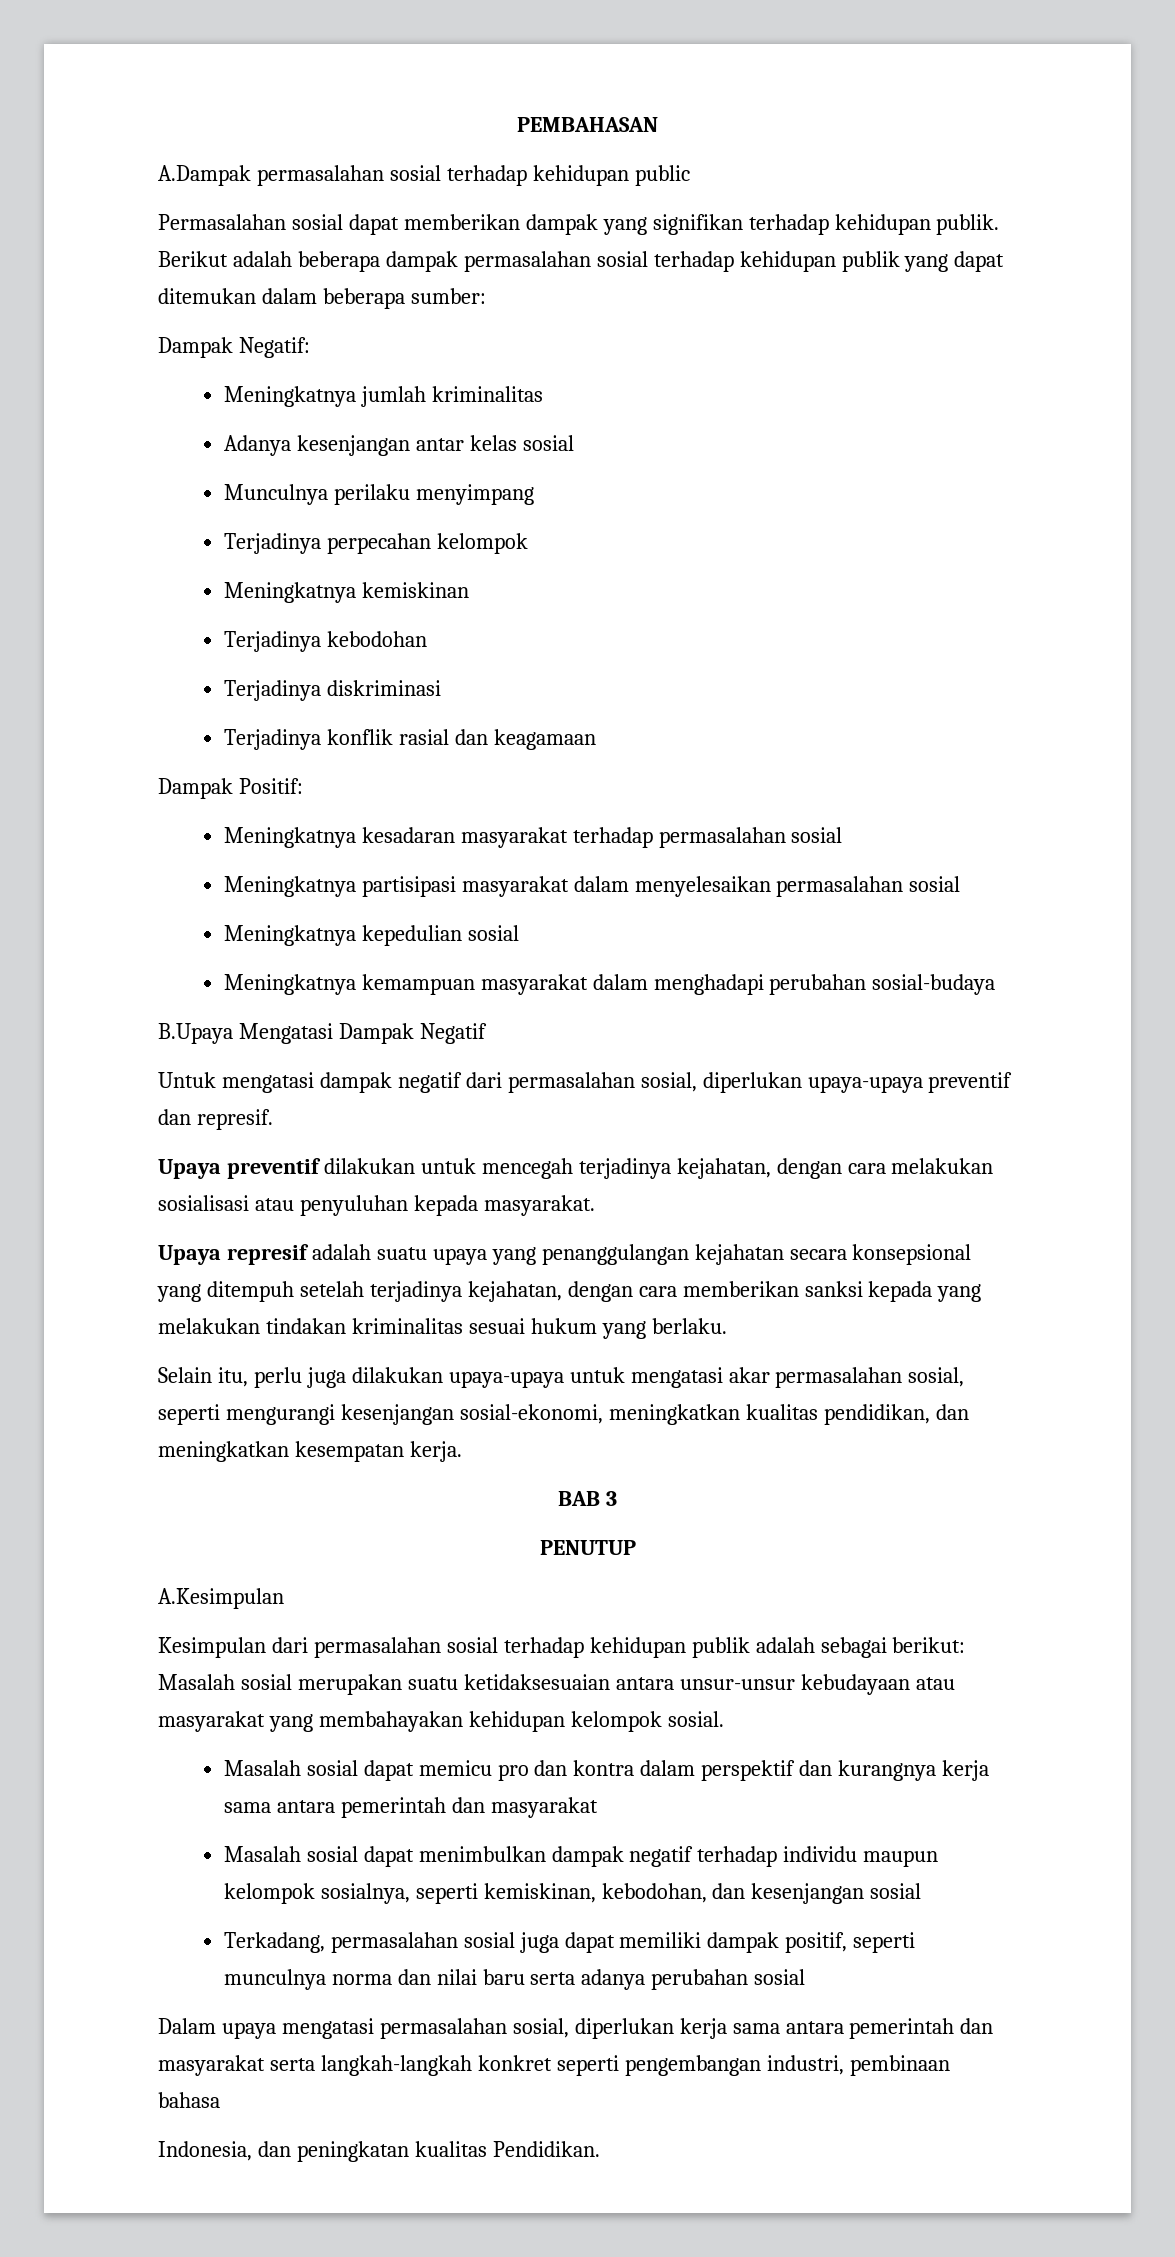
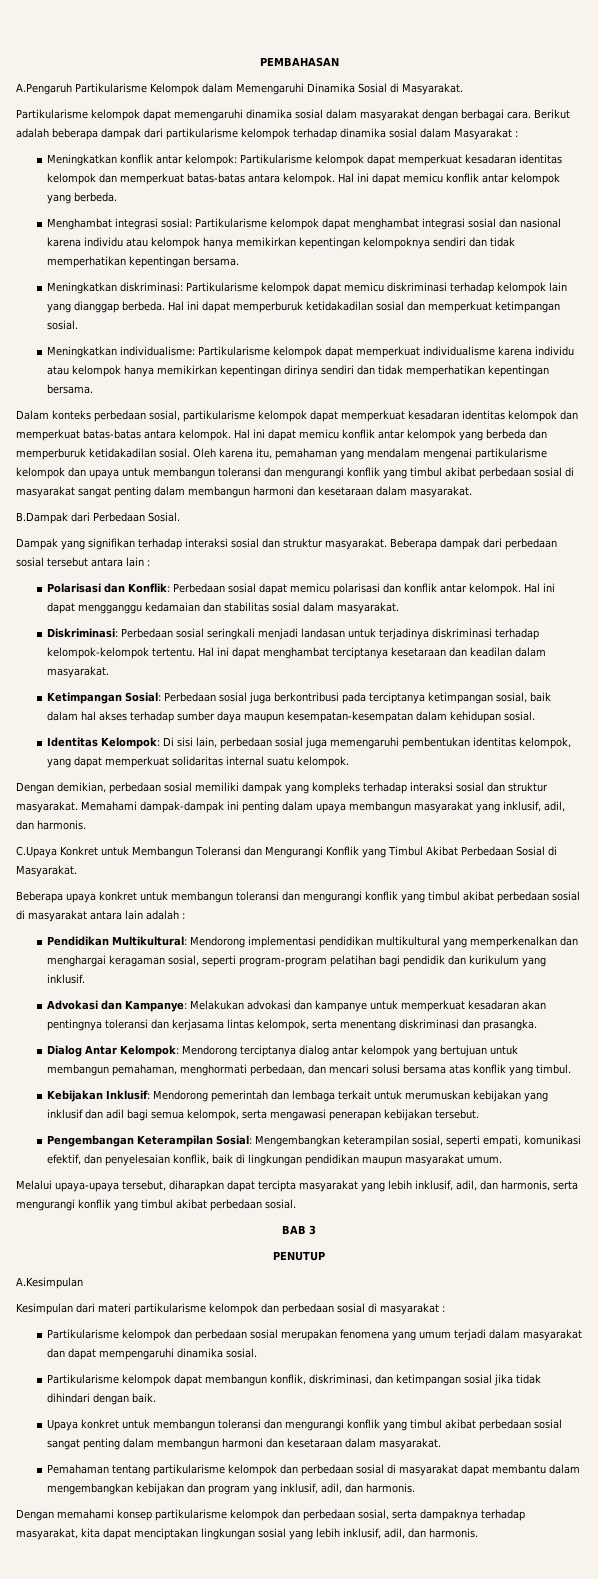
[158,165,690,186] [158,214,1000,235] [158,251,1005,272] [158,288,486,309] [158,337,310,358] [223,386,543,407] [223,435,574,456] [223,484,534,505] [223,533,528,554] [223,582,469,603] [223,631,427,652] [223,680,441,701] [223,729,596,750] [158,778,303,799] [223,827,843,848] [223,876,961,897] [223,925,519,946] [223,974,996,995] [158,1023,487,1044] [158,1072,1013,1093] [158,1109,273,1130] [158,1158,994,1179] [158,1195,595,1216] [158,1244,972,1265] [157,1281,982,1302] [158,1318,727,1339] [158,1367,965,1388] [158,1404,969,1425] [158,1441,462,1462] A.Dampak permasalahan sosial terhadap kehidupan public // Permasalahan sosial dapat memberikan dampak yang signifikan terhadap kehidupan publik. Berikut adalah beberapa dampak permasalahan sosial terhadap kehidupan publik yang dapat ditemukan dalam beberapa sumber: // Dampak Negatif: // Meningkatnya jumlah kriminalitas // Adanya kesenjangan antar kelas sosial // Munculnya perilaku menyimpang // Terjadinya perpecahan kelompok // Meningkatnya kemiskinan // Terjadinya kebodohan // Terjadinya diskriminasi // Terjadinya konflik rasial dan keagamaan // Dampak Positif: // Meningkatnya kesadaran masyarakat terhadap permasalahan sosial // Meningkatnya partisipasi masyarakat dalam menyelesaikan permasalahan sosial // Meningkatnya kepedulian sosial // Meningkatnya kemampuan masyarakat dalam menghadapi perubahan sosial-budaya // B.Upaya Mengatasi Dampak Negatif // Untuk mengatasi dampak negatif dari permasalahan sosial, diperlukan upaya-upaya preventif dan represif. // Upaya preventif dilakukan untuk mencegah terjadinya kejahatan, dengan cara melakukan sosialisasi atau penyuluhan kepada masyarakat. // Upaya represif adalah suatu upaya yang penanggulangan kejahatan secara konsepsional yang ditempuh setelah terjadinya kejahatan, dengan cara memberikan sanksi kepada yang melakukan tindakan kriminalitas sesuai hukum yang berlaku. // Selain itu, perlu juga dilakukan upaya-upaya untuk mengatasi akar permasalahan sosial, seperti mengurangi kesenjangan sosial-ekonomi, meningkatkan kualitas pendidikan, dan meningkatkan kesempatan kerja. -> [16,83,463,95] [16,109,570,121] [16,128,518,140] [46,154,562,166] [46,173,560,185] [46,192,117,204] [46,218,561,230] [46,237,515,249] [46,256,239,268] [46,282,567,294] [46,301,560,313] [46,320,78,330] [46,346,574,358] [46,365,549,377] [46,384,93,394] [16,410,578,422] [16,429,547,441] [16,448,547,460] [16,467,574,479] [16,486,472,498] [16,512,180,524] [16,538,557,550] [16,557,150,567] [46,583,555,595] [46,602,399,614] [46,628,539,640] [46,647,546,659] [46,666,109,678] [46,692,551,704] [46,711,535,723] [46,737,571,749] [46,756,349,768] [16,782,548,794] [16,801,565,813] [16,820,86,830] [16,846,557,858] [16,865,77,877] [16,891,580,903] [16,910,185,922] [46,936,578,948] [46,955,546,967] [46,974,85,984] [46,1000,546,1012] [46,1019,537,1031] [46,1045,518,1057] [46,1064,571,1076] [46,1090,548,1102] [46,1109,479,1121] [46,1135,581,1147] [46,1154,502,1166] [16,1180,578,1192] [16,1199,296,1211] A.Pengaruh Partikularisme Kelompok dalam Memengaruhi Dinamika Sosial di Masyarakat. // Partikularisme kelompok dapat memengaruhi dinamika sosial dalam masyarakat dengan berbagai cara. Berikut adalah beberapa dampak dari partikularisme kelompok terhadap dinamika sosial dalam Masyarakat : // Meningkatkan konflik antar kelompok: Partikularisme kelompok dapat memperkuat kesadaran identitas kelompok dan memperkuat batas-batas antara kelompok. Hal ini dapat memicu konflik antar kelompok yang berbeda. // Menghambat integrasi sosial: Partikularisme kelompok dapat menghambat integrasi sosial dan nasional karena individu atau kelompok hanya memikirkan kepentingan kelompoknya sendiri dan tidak memperhatikan kepentingan bersama. // Meningkatkan diskriminasi: Partikularisme kelompok dapat memicu diskriminasi terhadap kelompok lain yang dianggap berbeda. Hal ini dapat memperburuk ketidakadilan sosial dan memperkuat ketimpangan sosial. // Meningkatkan individualisme: Partikularisme kelompok dapat memperkuat individualisme karena individu atau kelompok hanya memikirkan kepentingan dirinya sendiri dan tidak memperhatikan kepentingan bersama. // Dalam konteks perbedaan sosial, partikularisme kelompok dapat memperkuat kesadaran identitas kelompok dan memperkuat batas-batas antara kelompok. Hal ini dapat memicu konflik antar kelompok yang berbeda dan memperburuk ketidakadilan sosial. Oleh karena itu, pemahaman yang mendalam mengenai partikularisme kelompok dan upaya untuk membangun toleransi dan mengurangi konflik yang timbul akibat perbedaan sosial di masyarakat sangat penting dalam membangun harmoni dan kesetaraan dalam masyarakat. // B.Dampak dari Perbedaan Sosial. // Dampak yang signifikan terhadap interaksi sosial dan struktur masyarakat. Beberapa dampak dari perbedaan sosial tersebut antara lain : // Polarisasi dan Konflik: Perbedaan sosial dapat memicu polarisasi dan konflik antar kelompok. Hal ini dapat mengganggu kedamaian dan stabilitas sosial dalam masyarakat. // Diskriminasi: Perbedaan sosial seringkali menjadi landasan untuk terjadinya diskriminasi terhadap kelompok-kelompok tertentu. Hal ini dapat menghambat terciptanya kesetaraan dan keadilan dalam masyarakat. // Ketimpangan Sosial: Perbedaan sosial juga berkontribusi pada terciptanya ketimpangan sosial, baik dalam hal akses terhadap sumber daya maupun kesempatan-kesempatan dalam kehidupan sosial. // Identitas Kelompok: Di sisi lain, perbedaan sosial juga memengaruhi pembentukan identitas kelompok, yang dapat memperkuat solidaritas internal suatu kelompok. // Dengan demikian, perbedaan sosial memiliki dampak yang kompleks terhadap interaksi sosial dan struktur masyarakat. Memahami dampak-dampak ini penting dalam upaya membangun masyarakat yang inklusif, adil, dan harmonis. // C.Upaya Konkret untuk Membangun Toleransi dan Mengurangi Konflik yang Timbul Akibat Perbedaan Sosial di Masyarakat. // Beberapa upaya konkret untuk membangun toleransi dan mengurangi konflik yang timbul akibat perbedaan sosial di masyarakat antara lain adalah : // Pendidikan Multikultural: Mendorong implementasi pendidikan multikultural yang memperkenalkan dan menghargai keragaman sosial, seperti program-program pelatihan bagi pendidik dan kurikulum yang inklusif. // Advokasi dan Kampanye: Melakukan advokasi dan kampanye untuk memperkuat kesadaran akan pentingnya toleransi dan kerjasama lintas kelompok, serta menentang diskriminasi dan prasangka. // Dialog Antar Kelompok: Mendorong terciptanya dialog antar kelompok yang bertujuan untuk membangun pemahaman, menghormati perbedaan, dan mencari solusi bersama atas konflik yang timbul. // Kebijakan Inklusif: Mendorong pemerintah dan lembaga terkait untuk merumuskan kebijakan yang inklusif dan adil bagi semua kelompok, serta mengawasi penerapan kebijakan tersebut. // Pengembangan Keterampilan Sosial: Mengembangkan keterampilan sosial, seperti empati, komunikasi efektif, dan penyelesaian konflik, baik di lingkungan pendidikan maupun masyarakat umum. // Melalui upaya-upaya tersebut, diharapkan dapat tercipta masyarakat yang lebih inklusif, adil, dan harmonis, serta mengurangi konflik yang timbul akibat perbedaan sosial.
[313,1637,966,1658] [158,1674,955,1695] [158,1711,724,1732] [223,1760,990,1781] [223,1797,598,1818] [223,1846,939,1867] [223,1883,922,1904] [223,1932,916,1953] [223,1969,806,1990] [158,2018,994,2039] [158,2055,950,2076] [158,2092,220,2108] [158,2141,600,2162] permasalahan sosial terhadap kehidupan publik adalah sebagai berikut: Masalah sosial merupakan suatu ketidaksesuaian antara unsur-unsur kebudayaan atau masyarakat yang membahayakan kehidupan kelompok sosial. // Masalah sosial dapat memicu pro dan kontra dalam perspektif dan kurangnya kerja sama antara pemerintah dan masyarakat // Masalah sosial dapat menimbulkan dampak negatif terhadap individu maupun kelompok sosialnya, seperti kemiskinan, kebodohan, dan kesenjangan sosial // Terkadang, permasalahan sosial juga dapat memiliki dampak positif, seperti munculnya norma dan nilai baru serta adanya perubahan sosial // Dalam upaya mengatasi permasalahan sosial, diperlukan kerja sama antara pemerintah dan masyarakat serta langkah-langkah konkret seperti pengembangan industri, pembinaan bahasa // Indonesia, dan peningkatan kualitas Pendidikan. -> [98,1303,445,1315] [46,1329,582,1341] [46,1348,257,1360] [46,1374,541,1386] [46,1393,156,1405] [46,1419,562,1431] [46,1438,441,1450] [46,1464,580,1476] [46,1483,415,1495] [16,1509,525,1521] [16,1528,478,1540] materi partikularisme kelompok dan perbedaan sosial di masyarakat : // Partikularisme kelompok dan perbedaan sosial merupakan fenomena yang umum terjadi dalam masyarakat dan dapat mempengaruhi dinamika sosial. // Partikularisme kelompok dapat membangun konflik, diskriminasi, dan ketimpangan sosial jika tidak dihindari dengan baik. // Upaya konkret untuk membangun toleransi dan mengurangi konflik yang timbul akibat perbedaan sosial sangat penting dalam membangun harmoni dan kesetaraan dalam masyarakat. // Pemahaman tentang partikularisme kelompok dan perbedaan sosial di masyarakat dapat membantu dalam mengembangkan kebijakan dan program yang inklusif, adil, dan harmonis. // Dengan memahami konsep partikularisme kelompok dan perbedaan sosial, serta dampaknya terhadap masyarakat, kita dapat menciptakan lingkungan sosial yang lebih inklusif, adil, dan harmonis.

